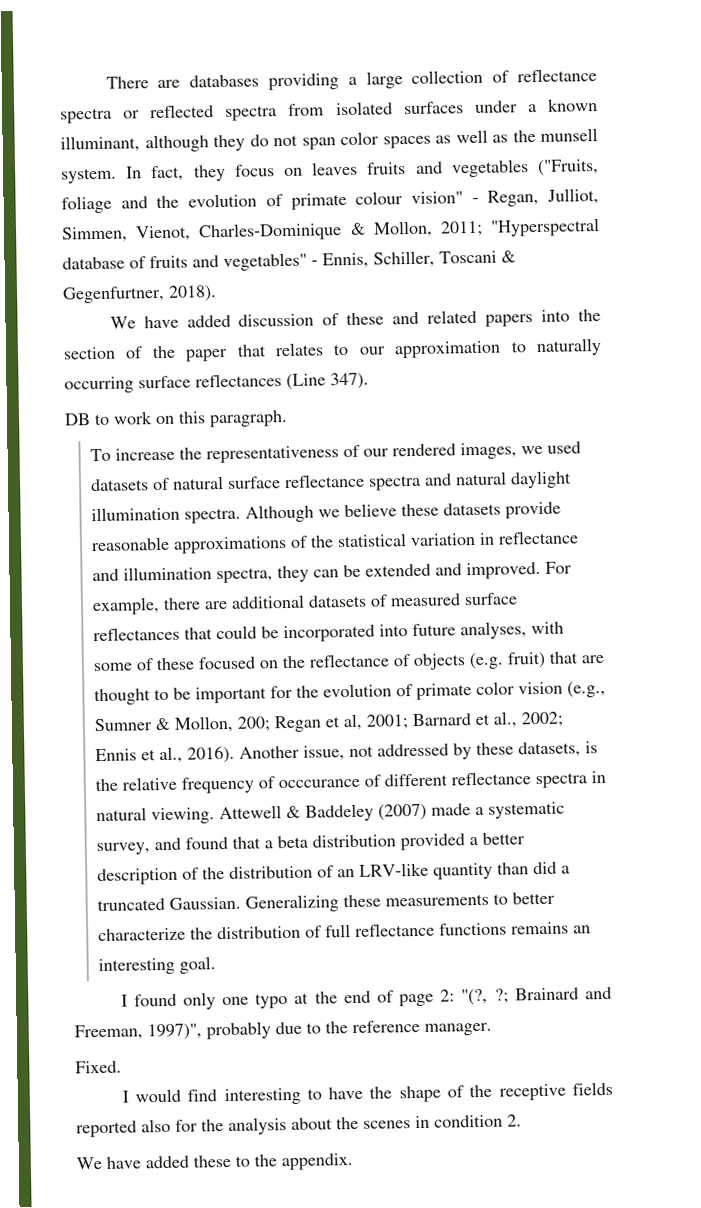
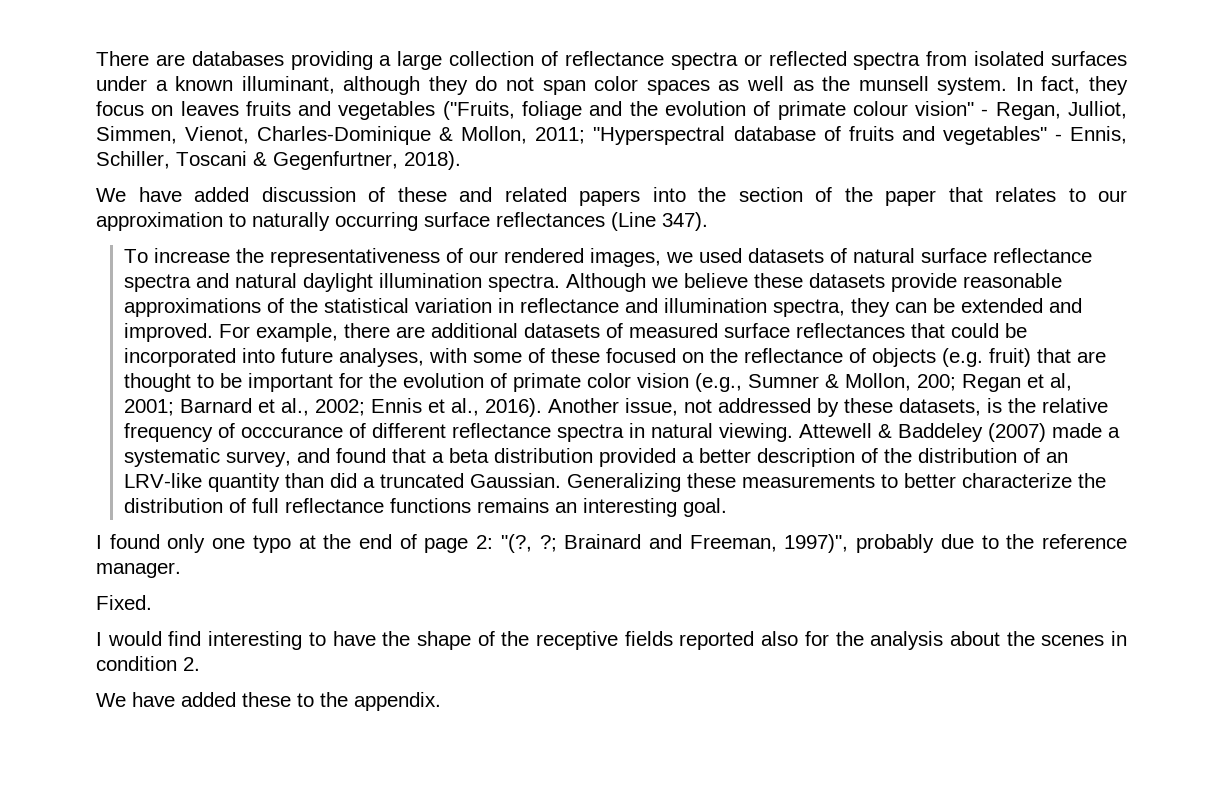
[64,409,288,428] // DB to work on this paragraph. -> (708, 221) none

